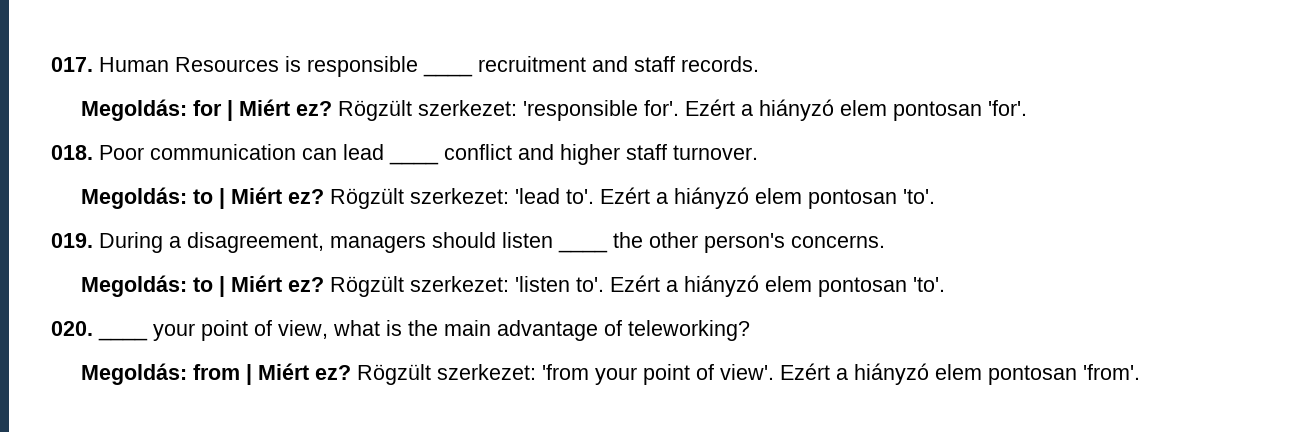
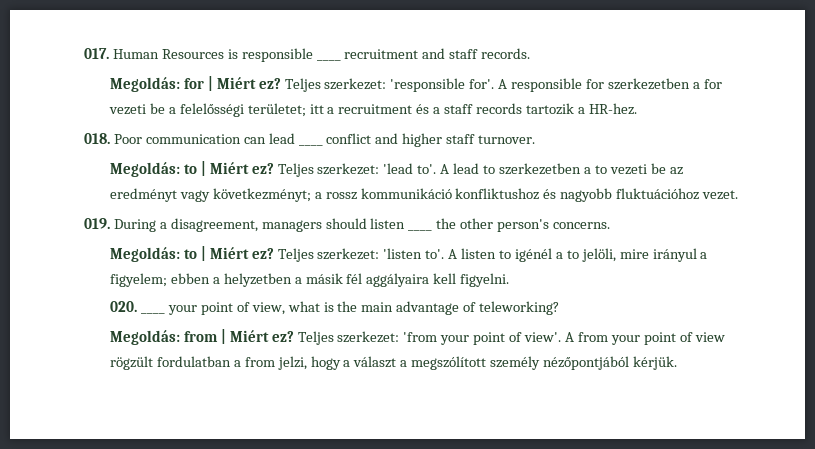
[338,100,413,121] Rögzült -> [284,78,321,92] Teljes
[685,99,1028,121] Ezért a hiányzó elem pontosan 'for'. -> [498,78,722,92] [108,103,637,117] A responsible for szerkezetben a for vezeti be a felelősségi területet; itt a recruitment és a staff records tartozik a HR-hez.
[330,188,405,209] Rögzült -> [277,163,314,177] Teljes
[600,187,936,209] Ezért a hiányzó elem pontosan 'to'. -> [440,163,683,175] [109,188,739,202] A lead to szerkezetben a to vezeti be az eredményt vagy következményt; a rossz kommunikáció konfliktushoz és nagyobb fluktuációhoz vezet.
[330,276,405,297] Rögzült -> [277,248,314,262] Teljes
[610,275,946,297] Ezért a hiányzó elem pontosan 'to'. -> [448,248,708,262] [109,273,510,287] A listen to igénél a to jelöli, mire irányul a figyelem; ebben a helyzetben a másik fél aggályaira kell figyelni.
[357,364,432,385] Rögzült -> [297,331,334,345] Teljes
[780,363,1141,385] Ezért a hiányzó elem pontosan 'from'. -> [564,332,725,345] [109,356,677,370] A from your point of view rögzült fordulatban a from jelzi, hogy a választ a megszólított személy nézőpontjából kérjük.

